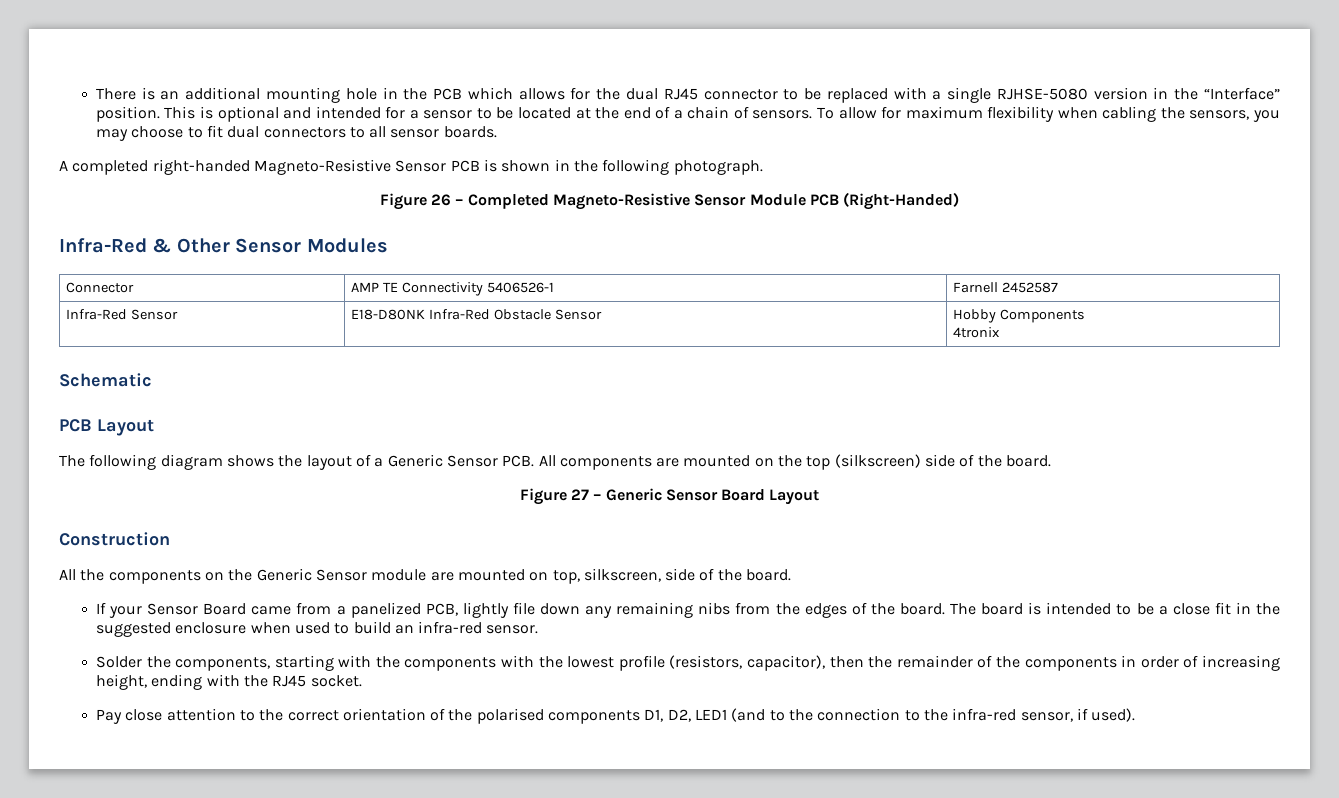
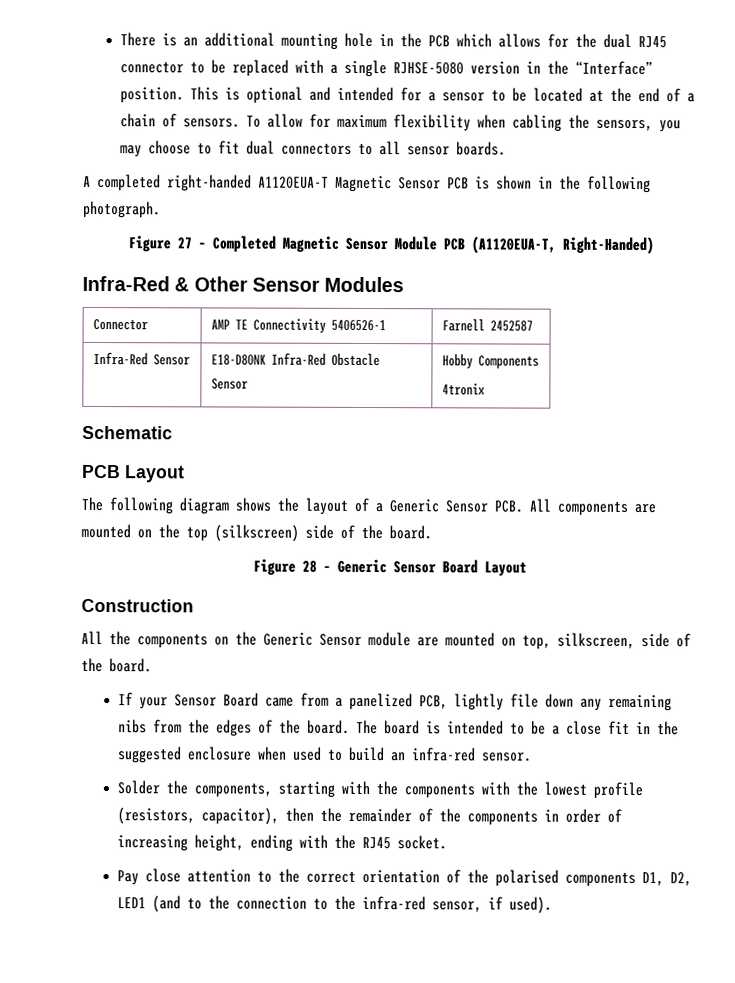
[253,159,391,175] Magneto-Resistive -> [258,175,392,193] A1120EUA-T Magnetic
[431,194,452,206] 26 -> [176,237,192,249] 27
[553,193,690,210] Magneto-Resistive -> [281,235,339,253] Magnetic
[843,192,960,210] (Right-Handed) -> [470,236,654,255] (A1120EUA-T, Right-Handed)
[570,489,589,500] 27 -> [301,560,317,573] 28

